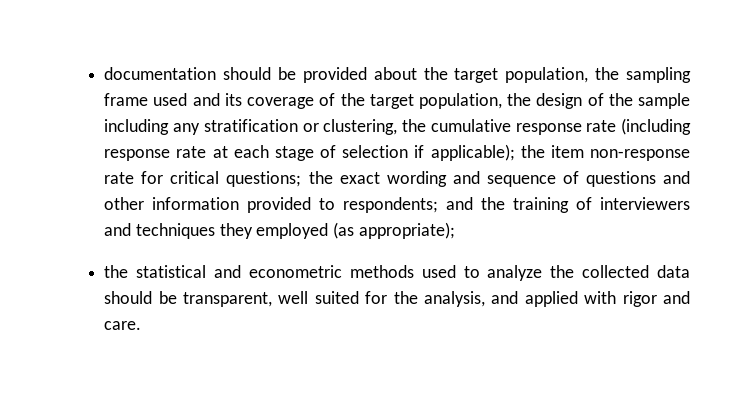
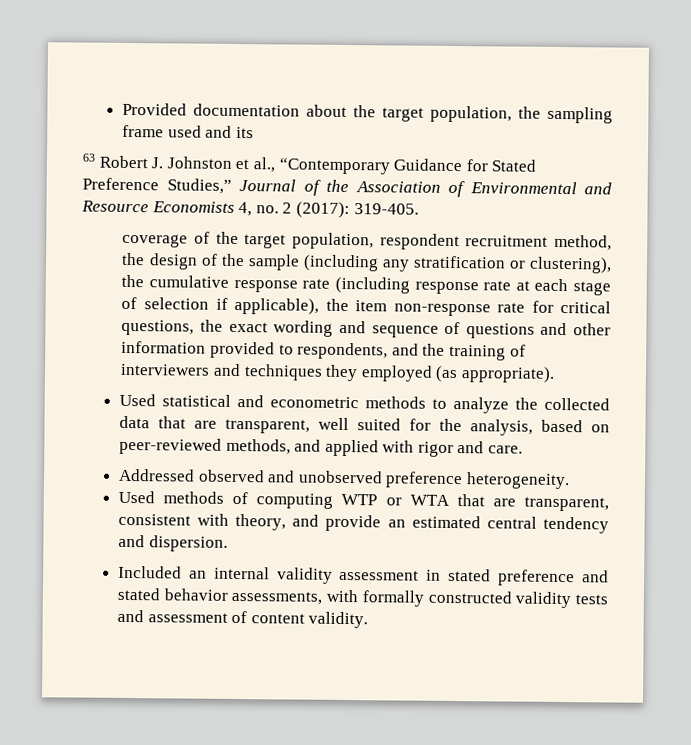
[104,67,367,83] documentation should be provided -> [121,102,300,117] Provided documentation
(242, 99) none -> [82,153,537,175] [82,177,612,198] [81,200,419,219] // 63 Robert J. Johnston et al., “Contemporary Guidance for Stated Preference Studies,” Journal of the Association of Environmental and Resource Economists 4, no. 2 (2017): 319-405. //
(502, 101) none -> [379,233,612,251] respondent recruitment method,
[104,119,170,135] including -> [302,254,379,272] (including
[323,119,398,135] clustering, -> [529,256,613,274] clustering),
[430,144,515,161] applicable); -> [233,297,319,315] applicable),
[226,171,302,187] questions; -> [121,319,195,336] questions,
[343,197,439,213] respondents; -> [297,342,389,360] respondents,
[358,222,455,239] [104,265,129,278] appropriate); // the -> [461,366,556,383] [118,393,156,407] appropriate). // Used
[421,265,456,278] used -> (426, 402) none
[104,291,177,304] should be -> [157,416,217,429] that are
(486, 299) none -> [540,419,610,433] [118,437,291,455] based on peer-reviewed methods,
(142, 325) none -> [117,468,570,490] [117,490,609,512] [117,513,609,534] [117,534,228,552] [117,565,609,587] [116,587,608,609] [116,609,369,629] // Addressed observed and unobserved preference heterogeneity. // Used methods of computing WTP or WTA that are transparent, consistent with theory, and provide an estimated central tendency and dispersion. // Included an internal validity assessment in stated preference and stated behavior assessments, with formally constructed validity tests and assessment of content validity.

